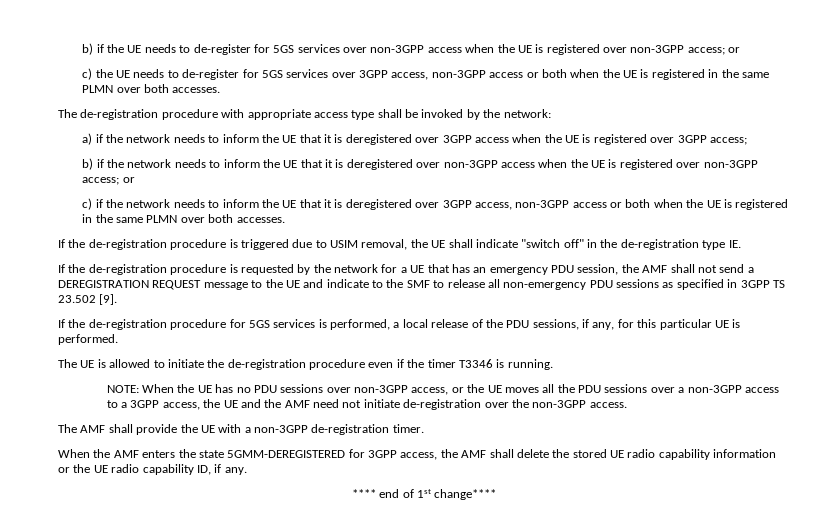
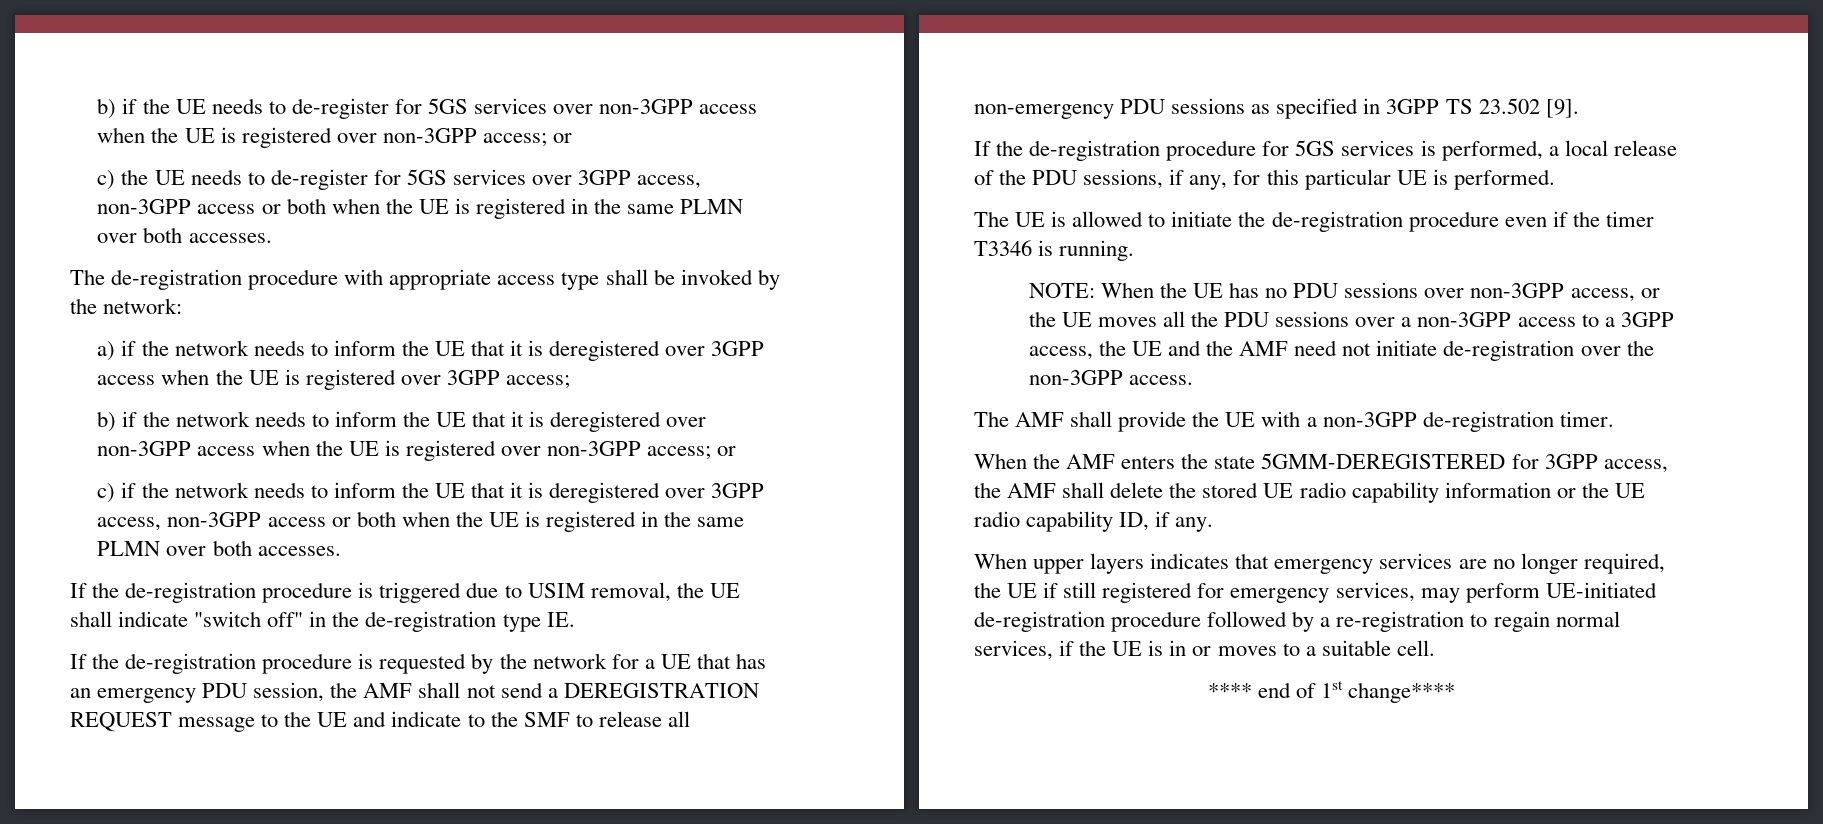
(247, 471) none -> [974,553,1665,574] [974,582,1657,603] [974,611,1620,632] [974,640,1435,660] // When upper layers indicates that emergency services are no longer required, the UE if still registered for emergency services, may perform UE-initiated de-registration procedure followed by a re-registration to regain normal services, if the UE is in or moves to a suitable cell.

